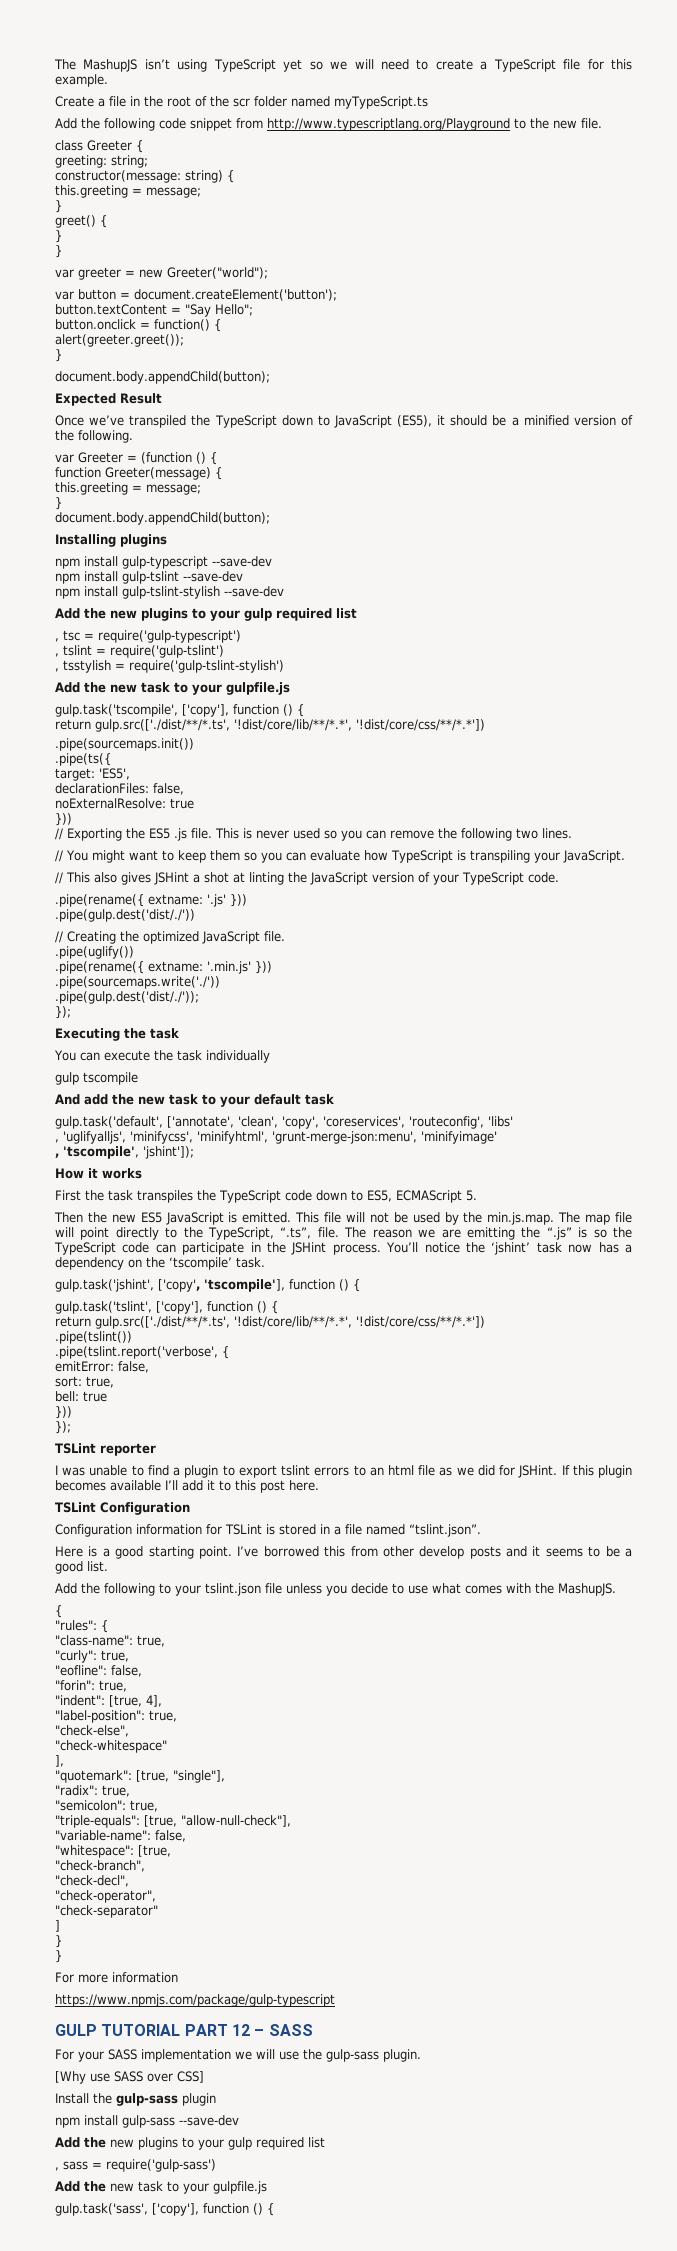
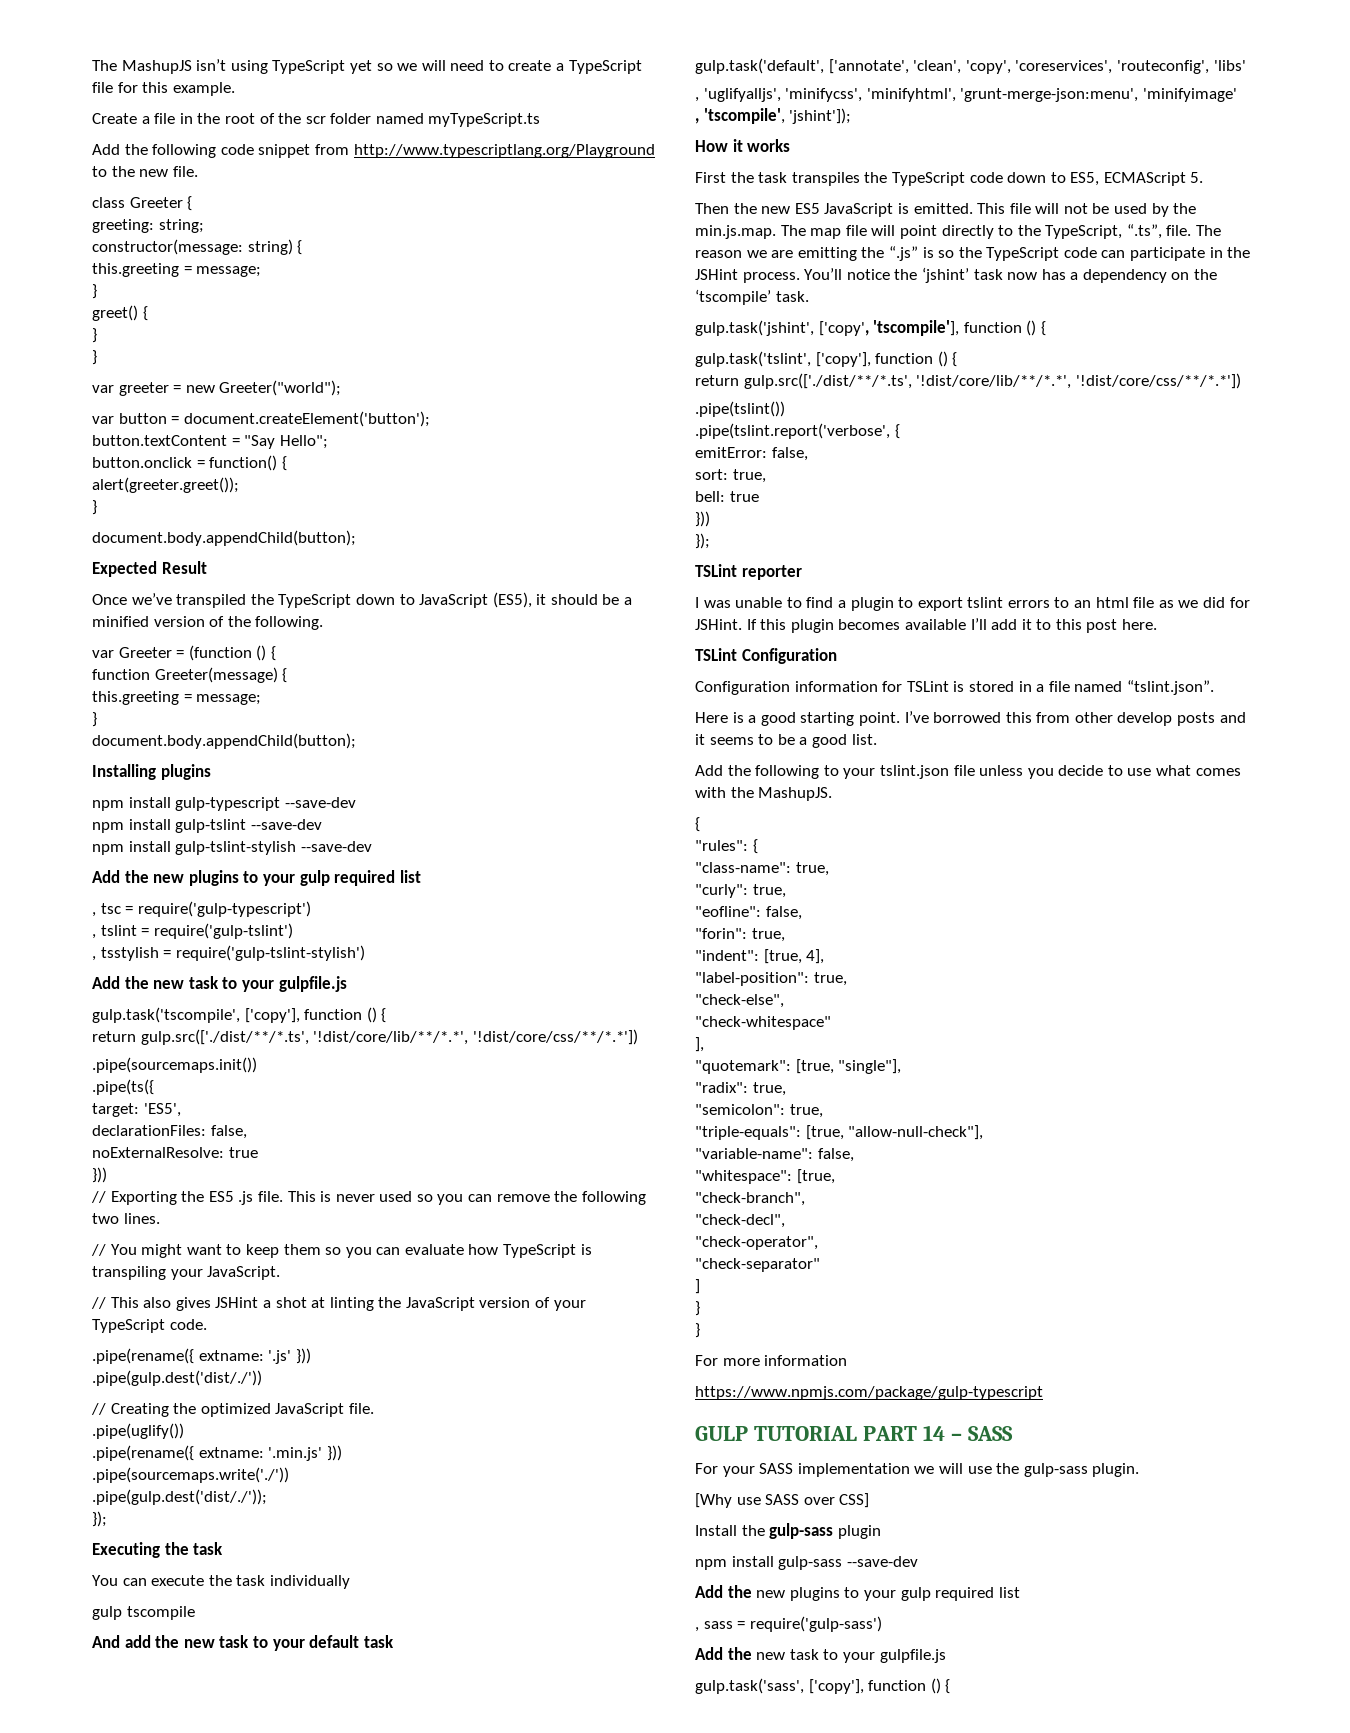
[231,2024,250,2036] 12 -> [922,1425,945,1441] 14

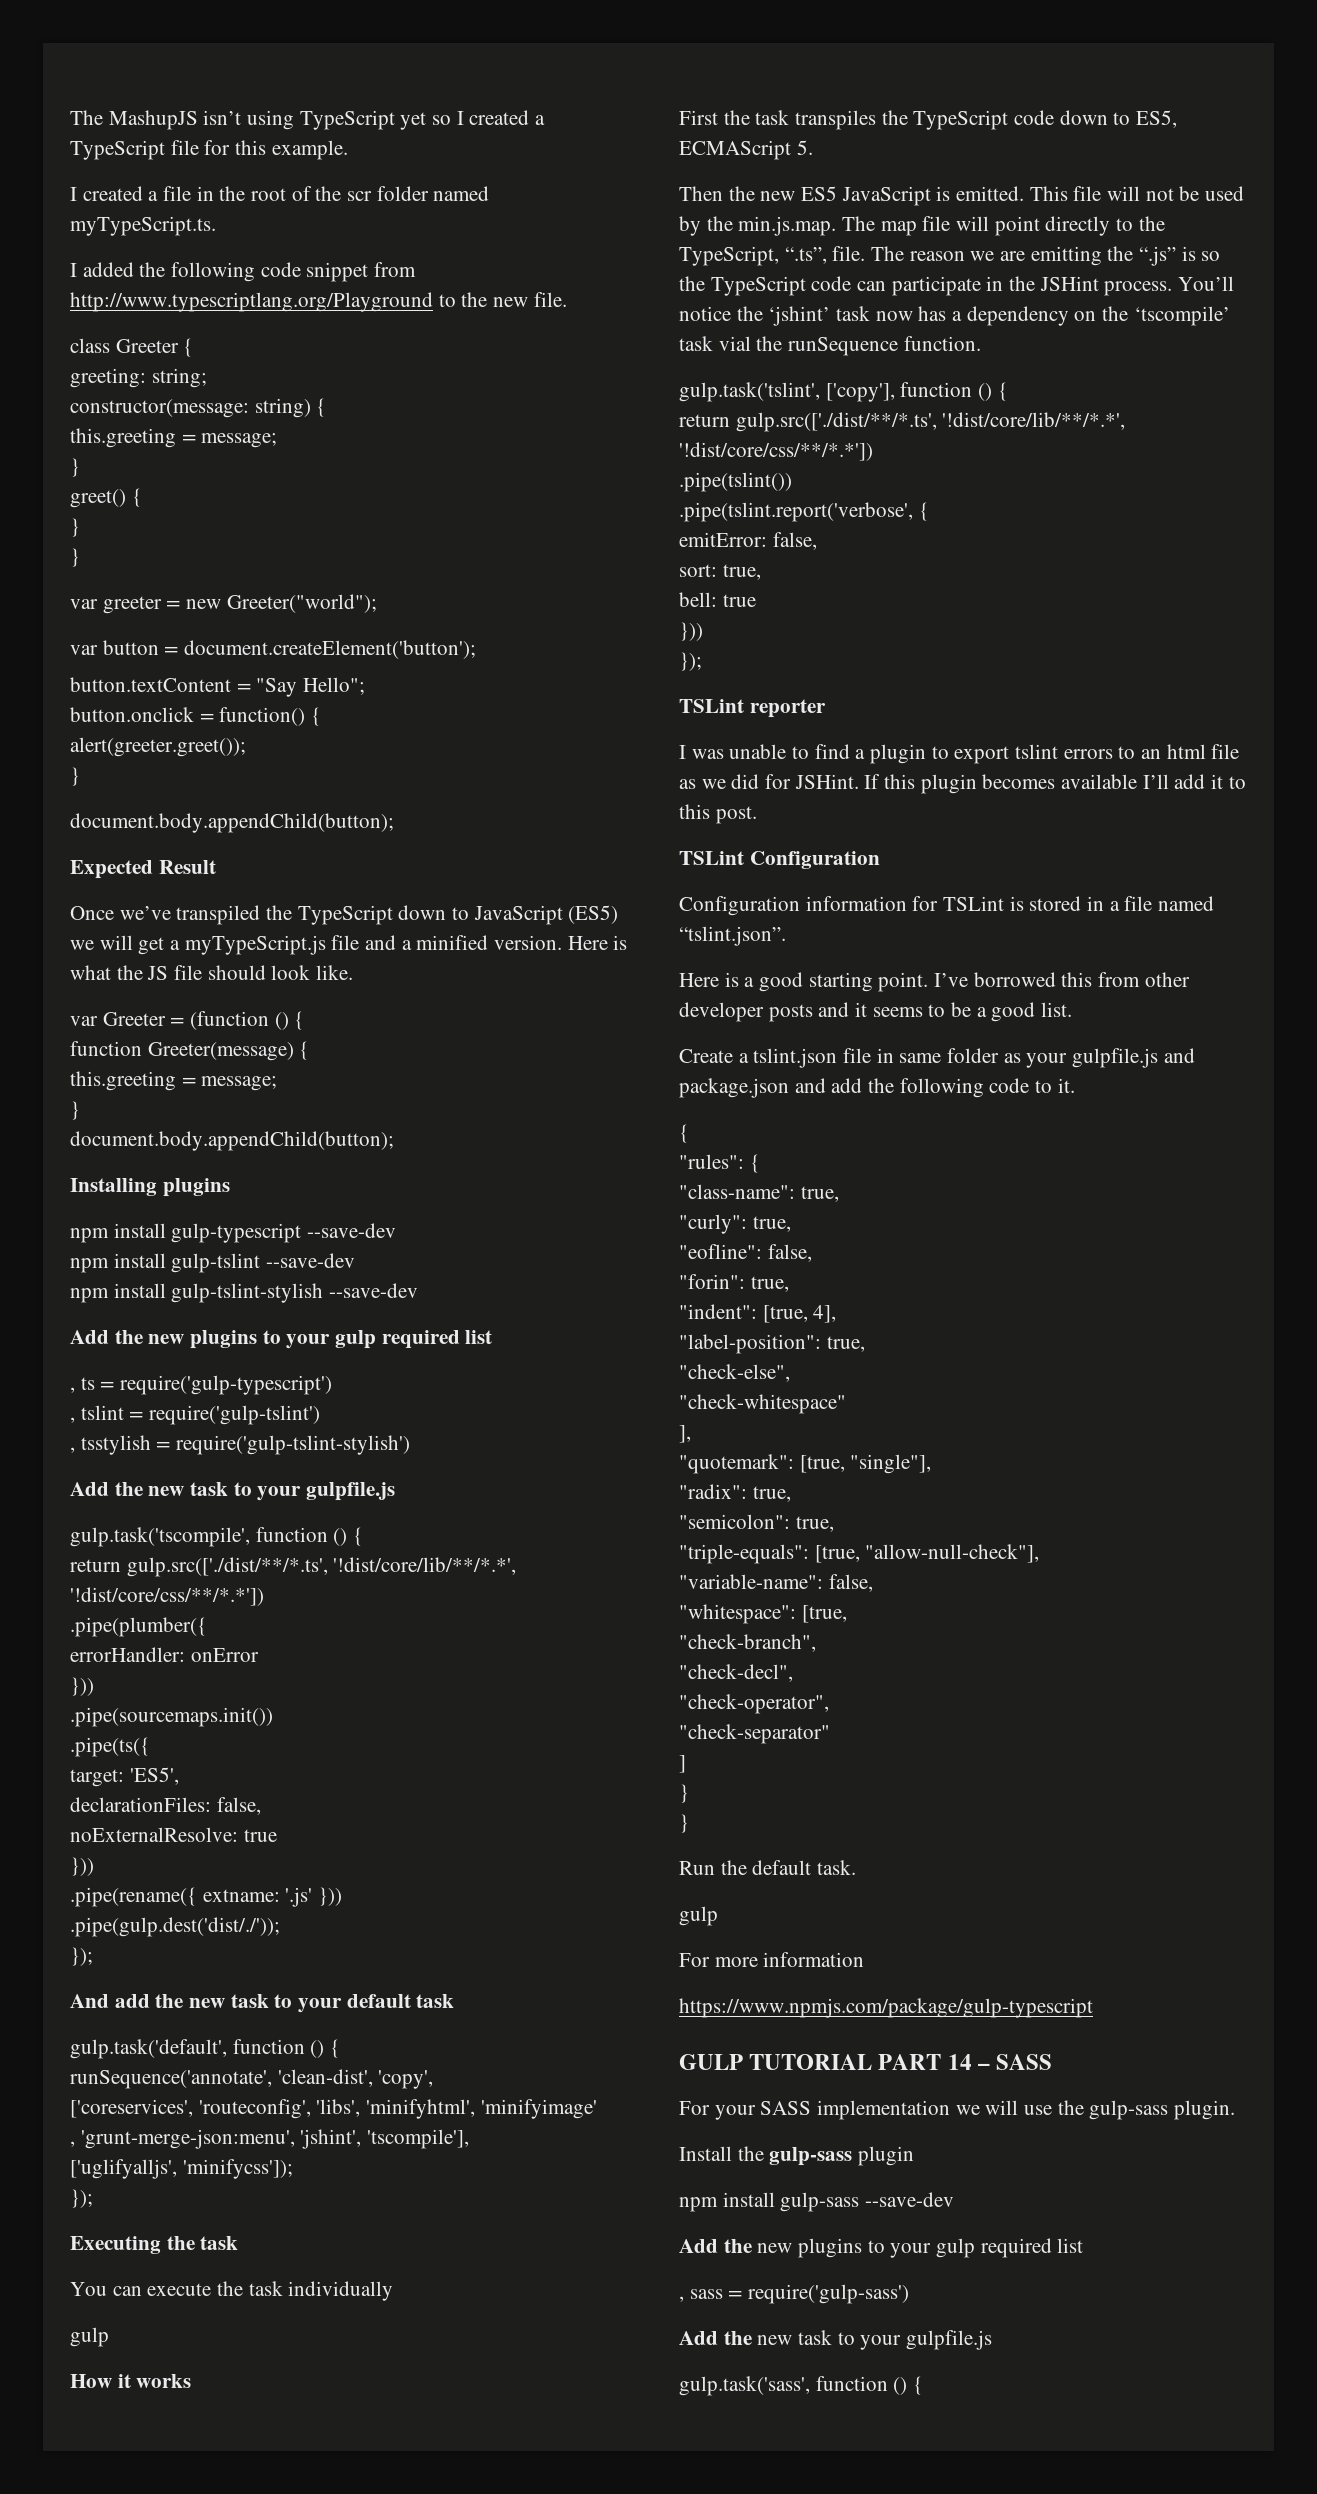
[397,60,552,71] we will need to create -> [456,110,530,125] I created
[92,113,137,124] Create -> [70,186,143,201] I created
[428,113,541,127] [92,144,120,155] myTypeScript.ts // Add -> [70,216,216,236] [70,262,134,277] myTypeScript.ts. // I added
[492,592,633,608] [92,616,324,630] (ES5), it should be a minified version of the following. -> [568,905,619,924] [70,935,628,955] [70,965,354,980] (ES5) we will get a myTypeScript.js file and a minified version. Here is what the JS file should look like.
[100,903,121,914] tsc -> [80,1377,95,1390] ts
[244,1007,387,1023] [92,1029,638,1045] ['copy'], function () { // return gulp.src(['./dist/**/*.ts', '!dist/core/lib/**/*.*', '!dist/core/css/**/*.*']) -> [255,1527,364,1546] [70,1557,517,1577] [70,1587,264,1606] [70,1617,207,1637] [70,1647,259,1662] [70,1677,94,1696] function () { // return gulp.src(['./dist/**/*.ts', '!dist/core/lib/**/*.*', '!dist/core/css/**/*.*']) // .pipe(plumber({ // errorHandler: onError // }))
[91,1191,646,1205] [92,1213,160,1224] [91,1244,592,1258] [92,1266,281,1280] [91,1297,586,1311] [92,1319,207,1333] [92,1348,311,1364] [92,1370,262,1386] [91,1403,374,1417] [92,1423,184,1439] [92,1445,342,1461] [92,1467,289,1483] [92,1489,267,1505] // Exporting the ES5 .js file. This is never used so you can remove the following two lines. // // You might want to keep them so you can evaluate how TypeScript is transpiling your JavaScript. // // This also gives JSHint a shot at linting the JavaScript version of your TypeScript code. // .pipe(rename({ extname: '.js' })) // .pipe(gulp.dest('dist/./')) // // Creating the optimized JavaScript file. // .pipe(uglify()) // .pipe(rename({ extname: '.min.js' })) // .pipe(sourcemaps.write('./')) // .pipe(gulp.dest('dist/./')); -> [70,1887,343,1907] [70,1917,280,1937] [70,1947,93,1966] [70,1994,455,2013] [70,2039,341,2059] [70,2069,434,2089] [70,2099,597,2119] [70,2129,470,2149] [70,2159,293,2179] .pipe(rename({ extname: '.js' })) // .pipe(gulp.dest('dist/./')); // }); // And add the new task to your default task // gulp.task('default', function () { // runSequence('annotate', 'clean-dist', 'copy', // ['coreservices', 'routeconfig', 'libs', 'minifyhtml', 'minifyimage' // , 'grunt-merge-json:menu', 'jshint', 'tscompile'], // ['uglifyalljs', 'minifycss']);
[126,1606,195,1620] [92,1635,394,1651] [695,58,1246,74] [695,88,1237,102] [695,108,852,124] tscompile // And add the new task to your default task // gulp.task('default', ['annotate', 'clean', 'copy', 'coreservices', 'routeconfig', 'libs' // , 'uglifyalljs', 'minifycss', 'minifyhtml', 'grunt-merge-json:menu', 'minifyimage' // , 'tscompile', 'jshint']); -> (109, 2337) none
[775,291,809,302] [695,320,1046,336] task. // gulp.task('jshint', ['copy', 'tscompile'], function () { -> [679,336,981,356] task vial the runSequence function.
[1086,619,1158,633] post here. -> [715,806,757,824] post.
[1117,712,1173,726] develop -> [679,1002,764,1022] developer
[695,765,1241,779] [695,787,833,801] Add the following to your tslint.json file unless you decide to use what comes with the MashupJS. -> [679,1048,1195,1068] [679,1078,1075,1098] Create a tslint.json file in same folder as your gulpfile.js and package.json and add the following code to it.
(700, 1330) none -> [679,1860,857,1875] [679,1906,718,1926] // Run the default task. // gulp
[695,1493,870,1508] // [Why use SASS over CSS] -> (1236, 2110) none
[808,1679,864,1694] ['copy'], -> (810, 2386) none

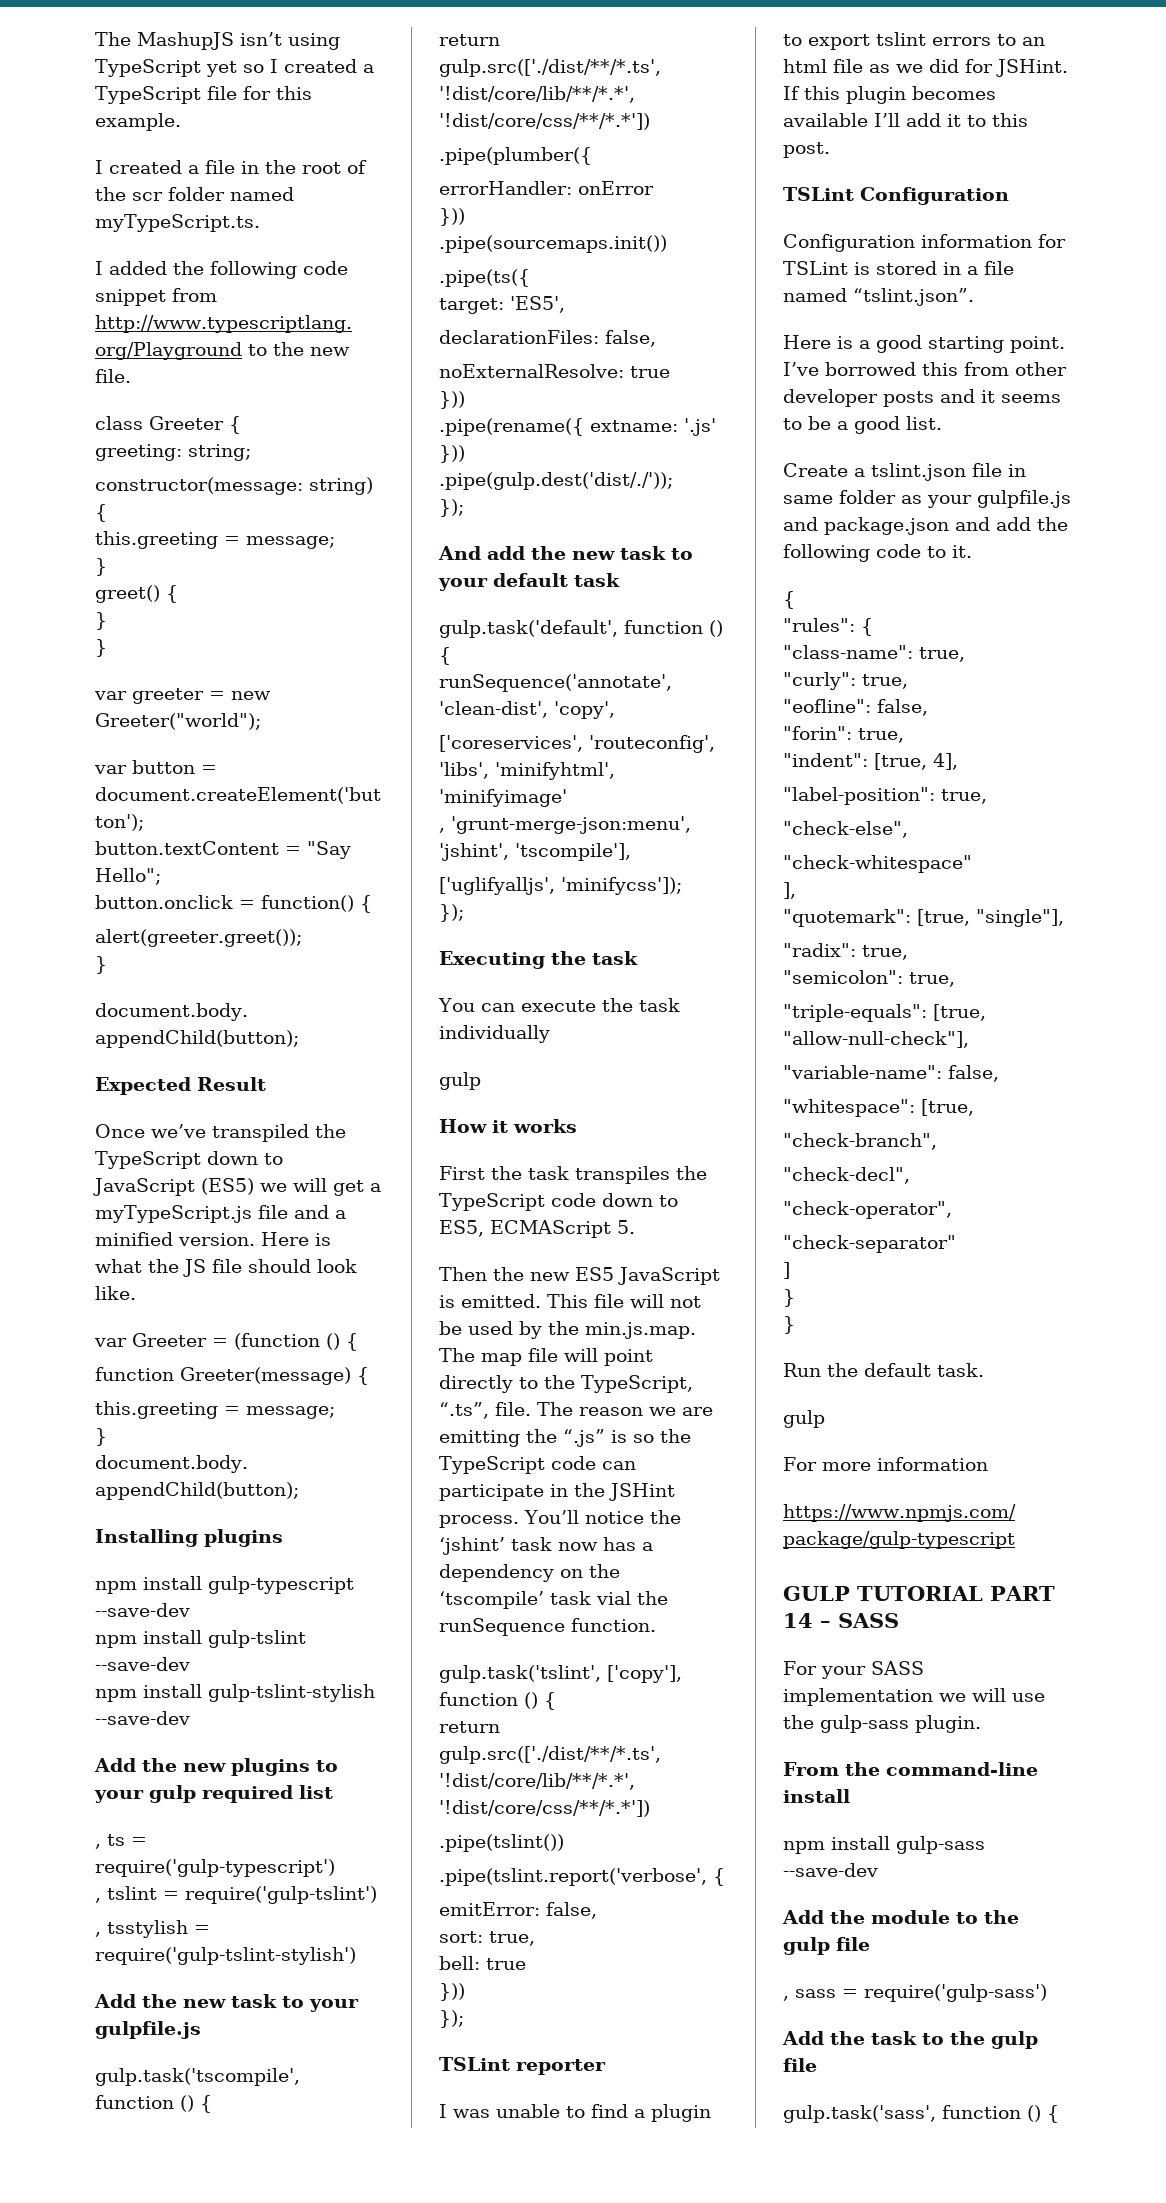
[679,2146,915,2166] Install the gulp-sass plugin -> [783,1762,1038,1776] [783,1789,850,1803] From the command-line install
[757,2238,1084,2258] new plugins to your gulp required list -> [871,1910,1019,1924] [783,1937,870,1955] module to the gulp file
[757,2330,993,2350] new task to your gulpfile.js -> [871,2031,1038,2049] [783,2058,817,2072] task to the gulp file

